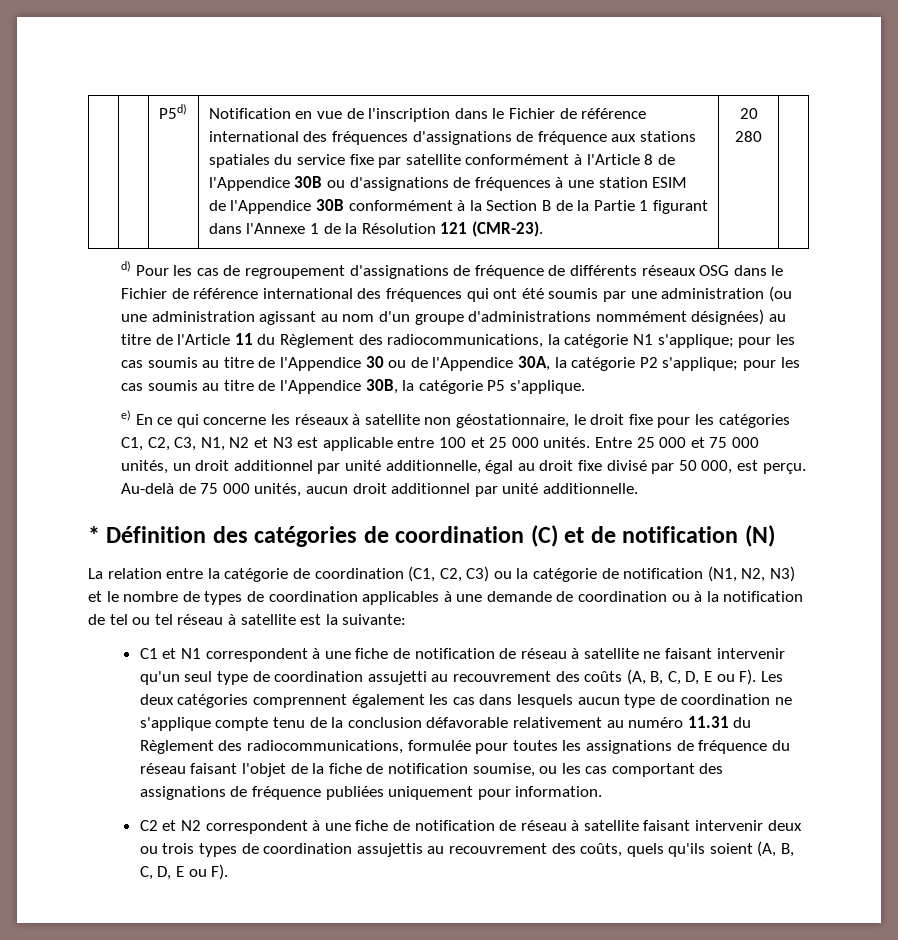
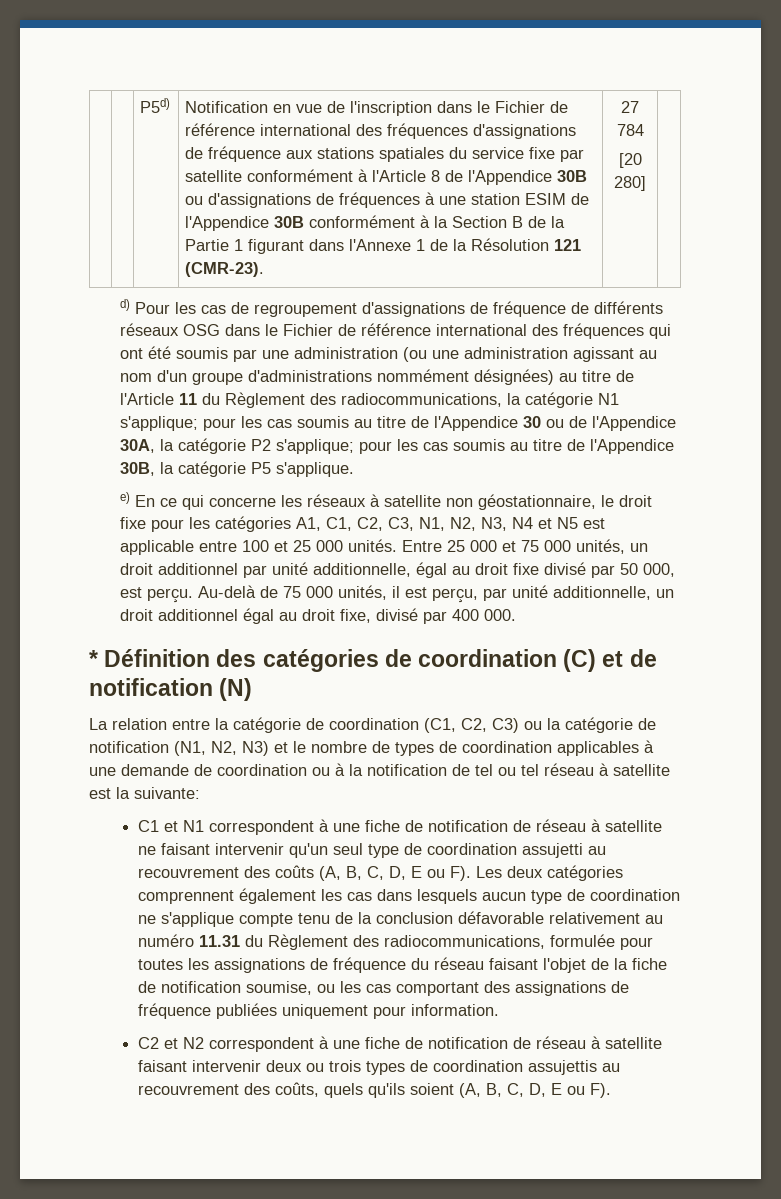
[739,108,758,119] [735,131,762,142] 20 280 -> [621,101,639,113] [616,124,644,136] [618,153,642,168] [614,176,646,191] 27 784 // [20 280]
(790, 421) none -> [296,517,322,531] A1,
[229,437,293,448] N2 et N3 -> [450,517,579,531] N2, N3, N4 et N5
[306,483,638,497] aucun droit additionnel par unité additionnelle. -> [392,585,675,603] [120,608,517,624] il est perçu, par unité additionnelle, un droit additionnel égal au droit fixe, divisé par 400 000.

